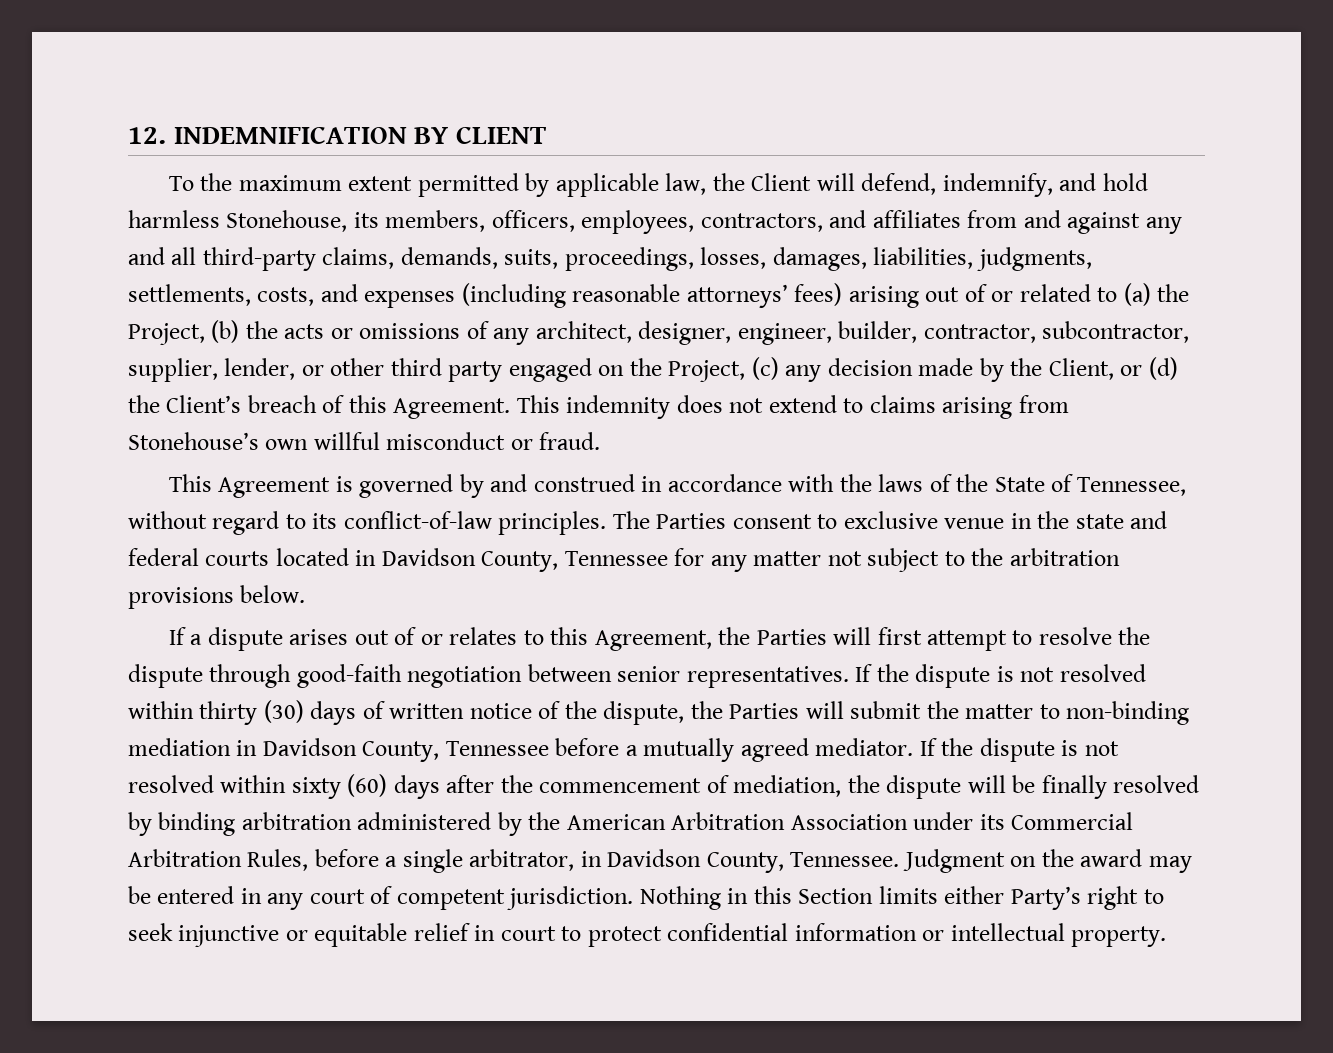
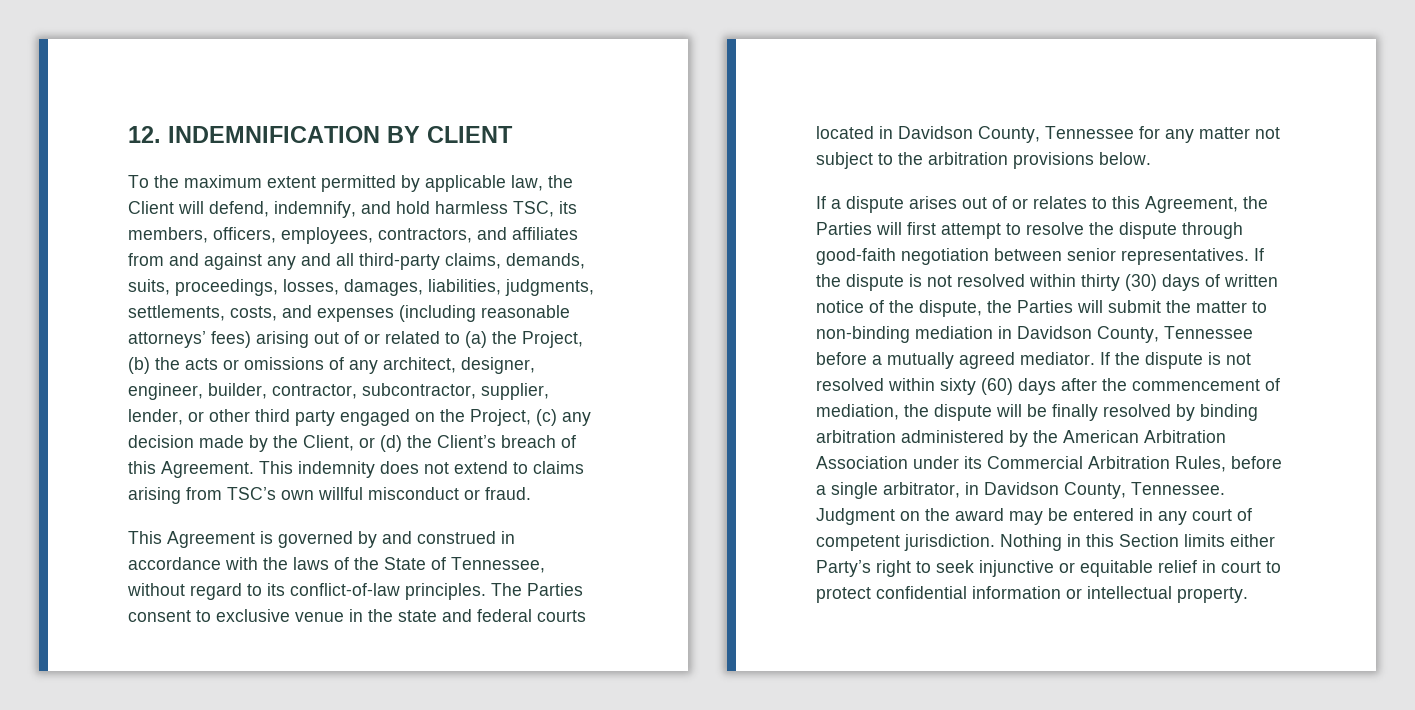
[226,210,348,232] Stonehouse, -> [513,201,554,217] TSC,
[128,432,259,450] Stonehouse’s -> [227,487,276,500] TSC’s

